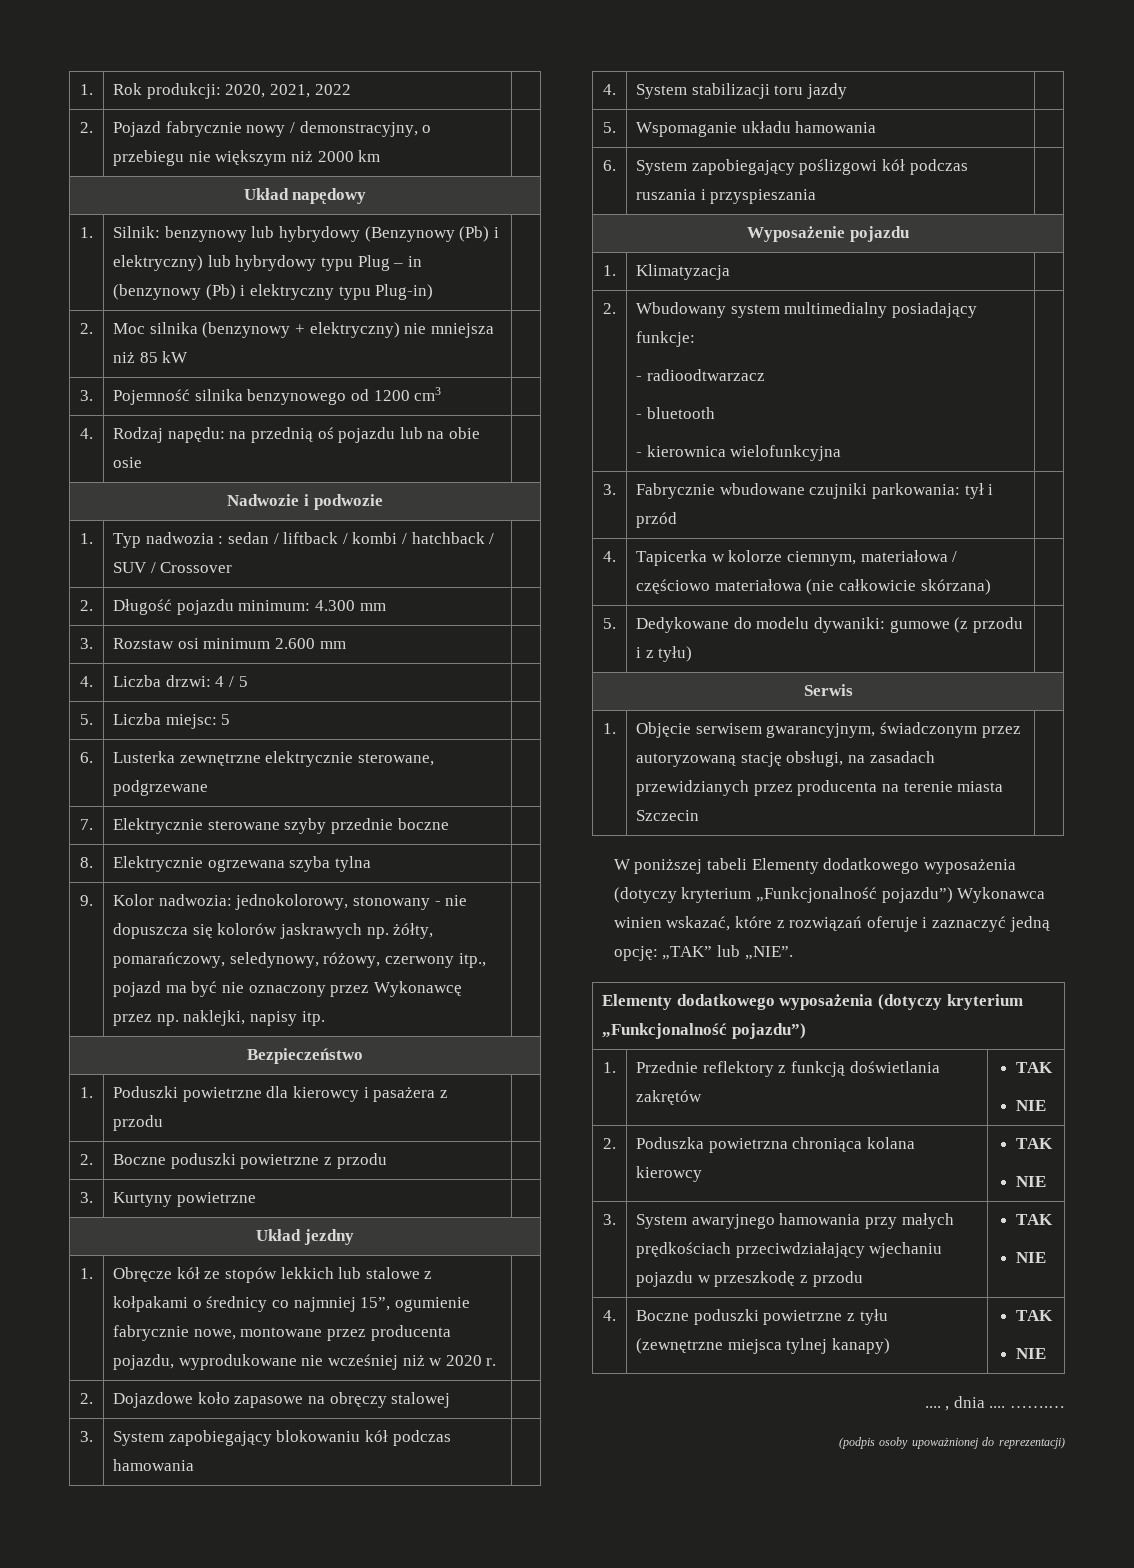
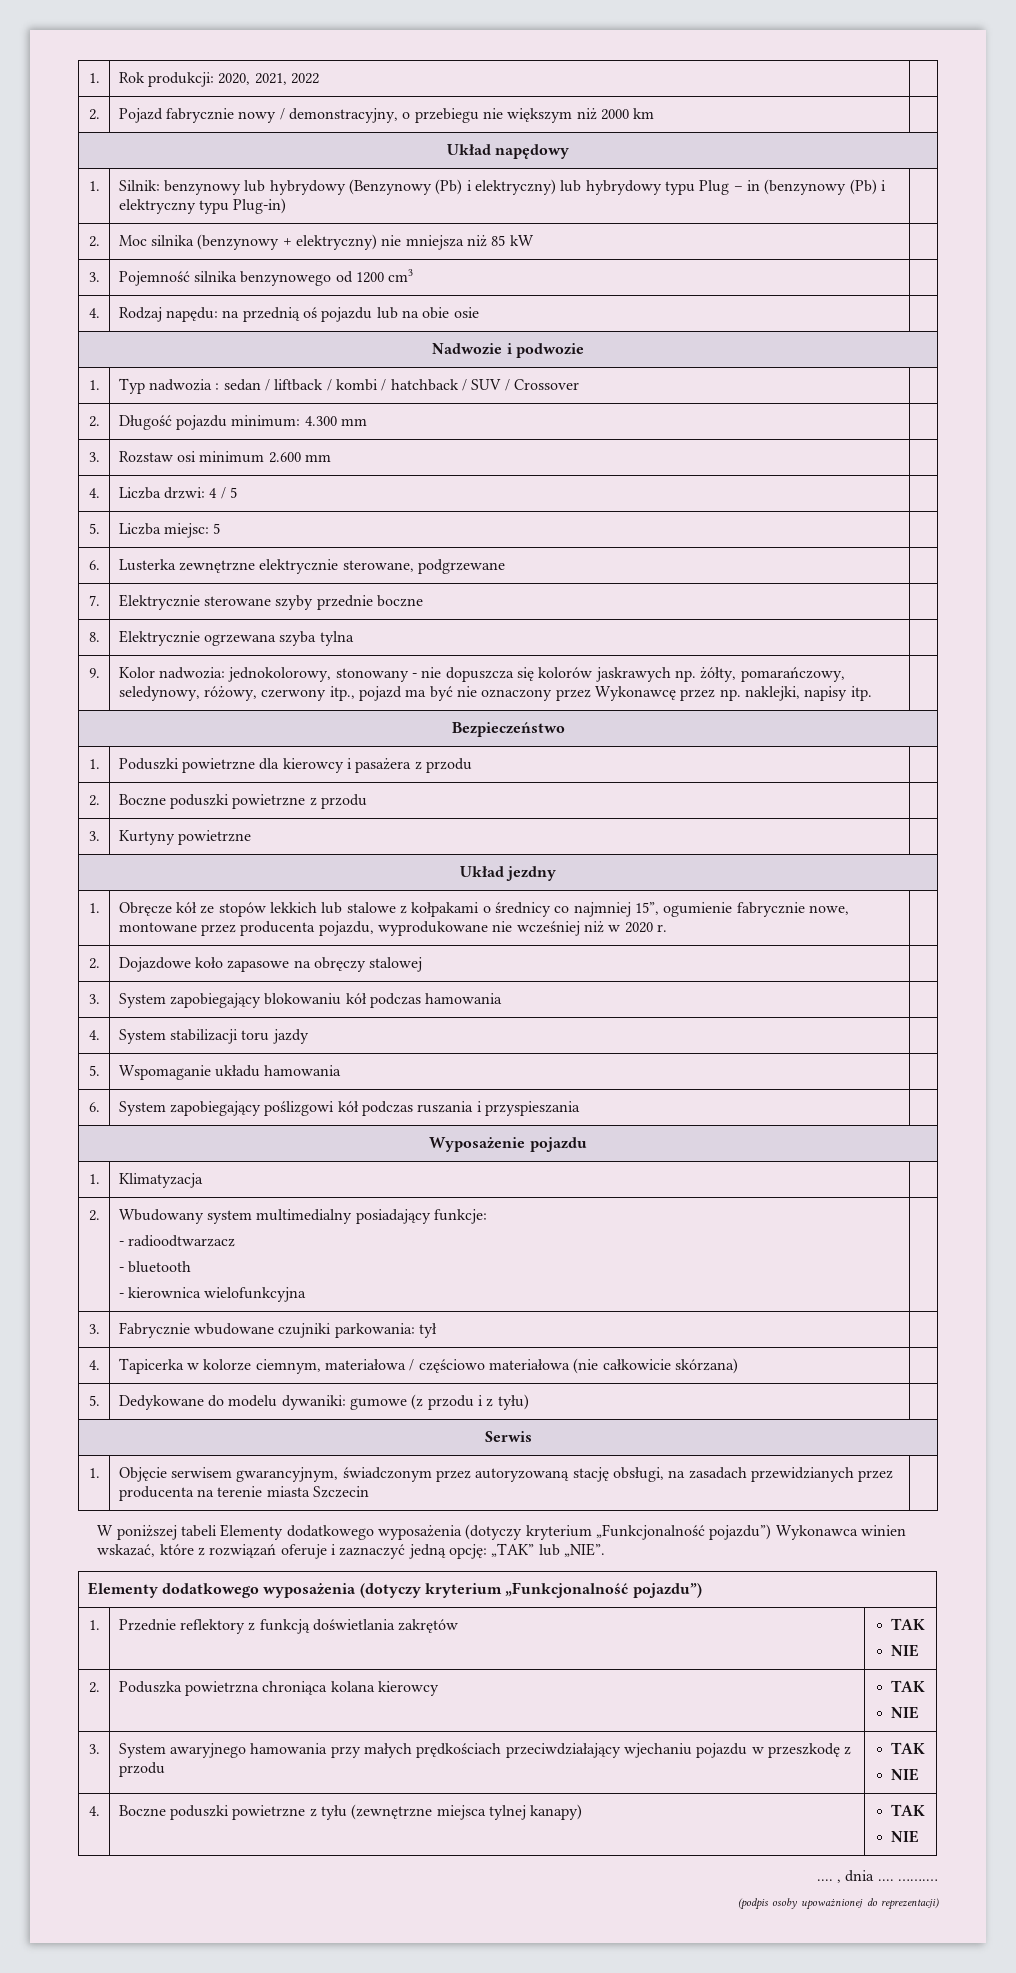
[988,484,994,495] [636,512,678,528] i przód -> (438, 1330) none

